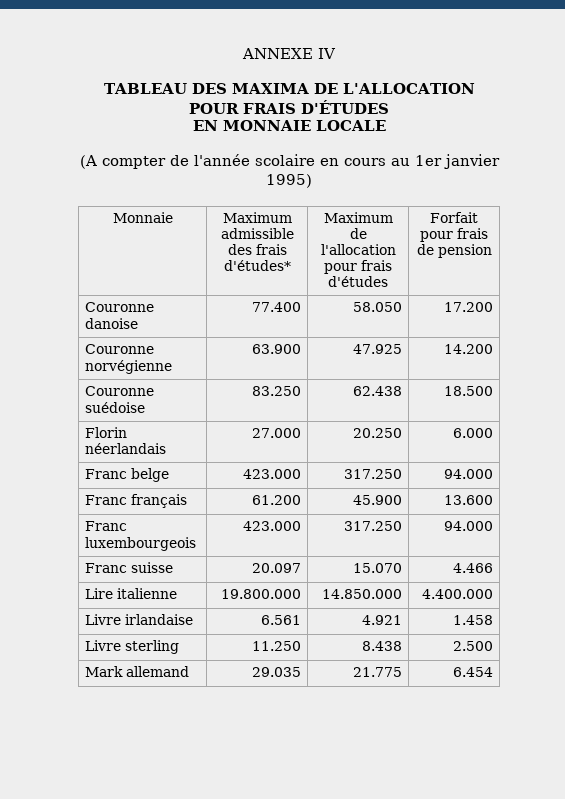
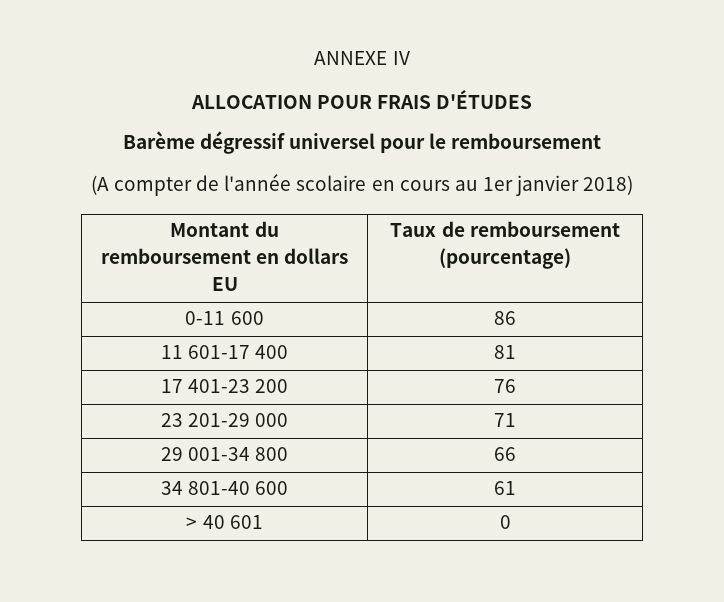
[103,83,475,94] [189,100,389,114] [192,120,386,131] TABLEAU DES MAXIMA DE L'ALLOCATION POUR FRAIS D'ÉTUDES // EN MONNAIE LOCALE -> [190,89,533,109] [122,131,602,154] ALLOCATION POUR FRAIS D'ÉTUDES // Barème dégressif universel pour le remboursement
[266,174,312,188] [112,212,173,223] [222,212,292,223] [220,228,294,239] [227,244,287,255] [223,260,291,271] [323,212,393,223] [349,228,367,239] [320,244,396,255] [324,260,392,274] [328,276,388,287] [430,212,478,223] [420,228,488,242] [416,244,492,258] [85,302,155,312] [85,318,139,329] [251,302,301,312] [352,302,402,312] [443,302,493,312] [85,344,155,354] [85,360,173,374] [251,344,301,354] [352,344,402,354] [443,344,493,354] [85,386,155,396] [85,402,146,413] [251,386,301,396] [352,386,402,396] [443,386,493,396] [85,427,128,438] [85,443,167,454] [251,428,301,438] [352,428,402,438] [452,428,493,438] [85,468,170,482] [242,469,301,479] [343,469,402,479] [443,469,493,479] [85,494,188,508] [251,495,301,505] [352,495,402,505] [443,495,493,505] [85,521,128,531] [85,537,197,551] [242,521,301,531] [343,521,402,531] [443,521,493,531] [85,562,174,573] [251,563,301,573] [352,563,402,573] [452,563,493,573] [85,588,178,599] [220,589,301,599] [321,589,402,599] [421,589,493,599] [85,614,194,625] [260,615,301,625] [361,615,402,625] [452,615,493,625] [85,640,180,654] [251,641,301,651] [361,641,402,651] [452,641,493,651] [85,666,190,677] [251,667,301,677] [352,667,402,677] [452,667,493,677] 1995) // Monnaie | Maximum admissible des frais d'études* | Maximum de l'allocation pour frais d'études | Forfait pour frais de pension // Couronne danoise | 77.400 | 58.050 | 17.200 // Couronne norvégienne | 63.900 | 47.925 | 14.200 // Couronne suédoise | 83.250 | 62.438 | 18.500 // Florin néerlandais | 27.000 | 20.250 | 6.000 // Franc belge | 423.000 | 317.250 | 94.000 // Franc français | 61.200 | 45.900 | 13.600 // Franc luxembourgeois | 423.000 | 317.250 | 94.000 // Franc suisse | 20.097 | 15.070 | 4.466 // Lire italienne | 19.800.000 | 14.850.000 | 4.400.000 // Livre irlandaise | 6.561 | 4.921 | 1.458 // Livre sterling | 11.250 | 8.438 | 2.500 // Mark allemand | 29.035 | 21.775 | 6.454 -> [583,175,634,195] [170,221,279,237] [100,248,349,264] [211,277,238,291] [390,221,620,237] [439,248,571,269] [185,311,264,325] [494,311,516,325] [160,345,289,359] [494,345,516,359] [160,379,289,393] [494,379,516,393] [160,413,289,427] [494,413,516,427] [160,447,289,461] [494,447,516,461] [160,481,289,495] [494,481,516,495] [186,515,263,529] [499,515,511,529] 2018) // Montant du remboursement en dollars EU | Taux de remboursement (pourcentage) // 0-11 600 | 86 // 11 601-17 400 | 81 // 17 401-23 200 | 76 // 23 201-29 000 | 71 // 29 001-34 800 | 66 // 34 801-40 600 | 61 // > 40 601 | 0

